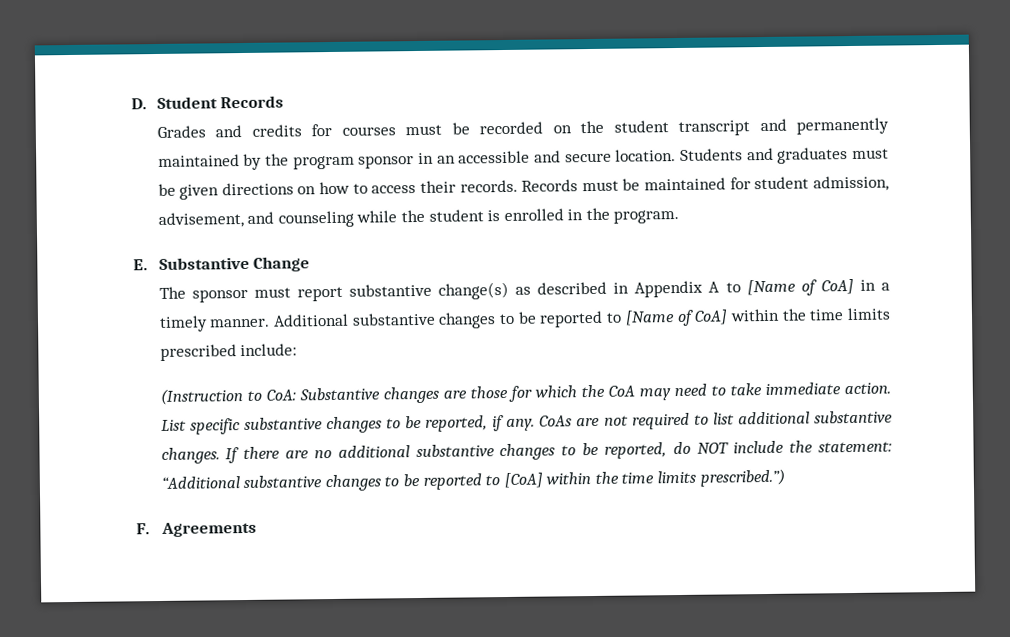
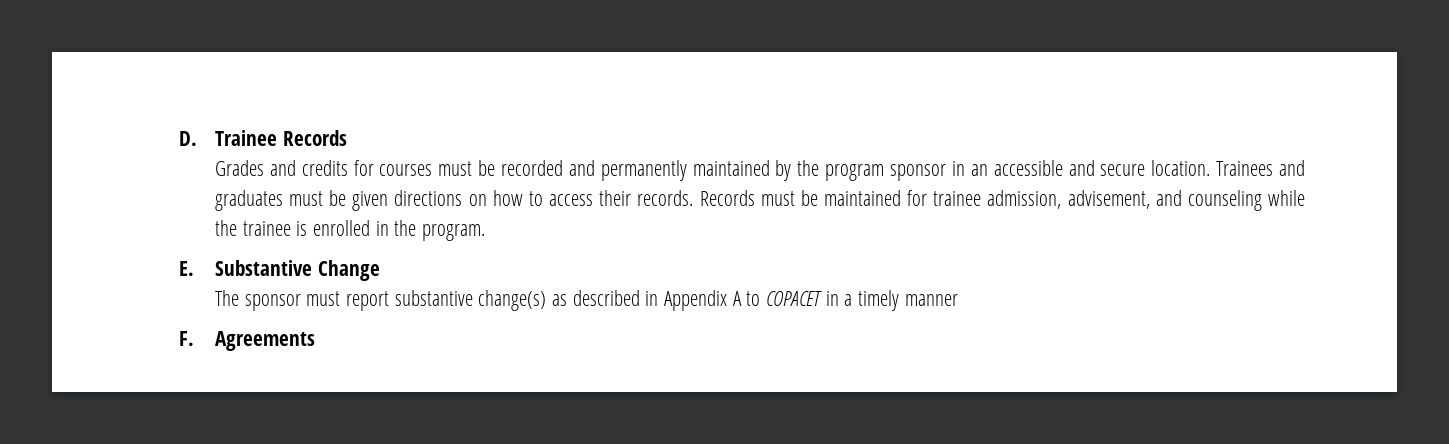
[156,96,218,109] Student -> [214,130,277,146] Trainee
[552,120,751,136] on the student transcript -> (563, 168) none
[679,148,743,161] Students -> [1216,161,1274,176] Trainees
[754,176,810,190] student -> [933,191,982,206] trainee
[428,209,484,222] student -> [242,221,291,236] trainee
[746,278,891,296] [158,307,891,332] [159,343,298,361] [159,382,892,405] [160,410,894,435] [160,440,892,464] [160,468,785,492] [Name of CoA] in a timely manner. Additional substantive changes to be reported to [Name of CoA] within the time limits prescribed include: // (Instruction to CoA: Substantive changes are those for which the CoA may need to take immediate action. List specific substantive changes to be reported, if any. CoAs are not required to list additional substantive changes. If there are no additional substantive changes to be reported, do NOT include the statement: “Additional substantive changes to be reported to [CoA] within the time limits prescribed.”) -> [765,290,958,311] COPACET in a timely manner

